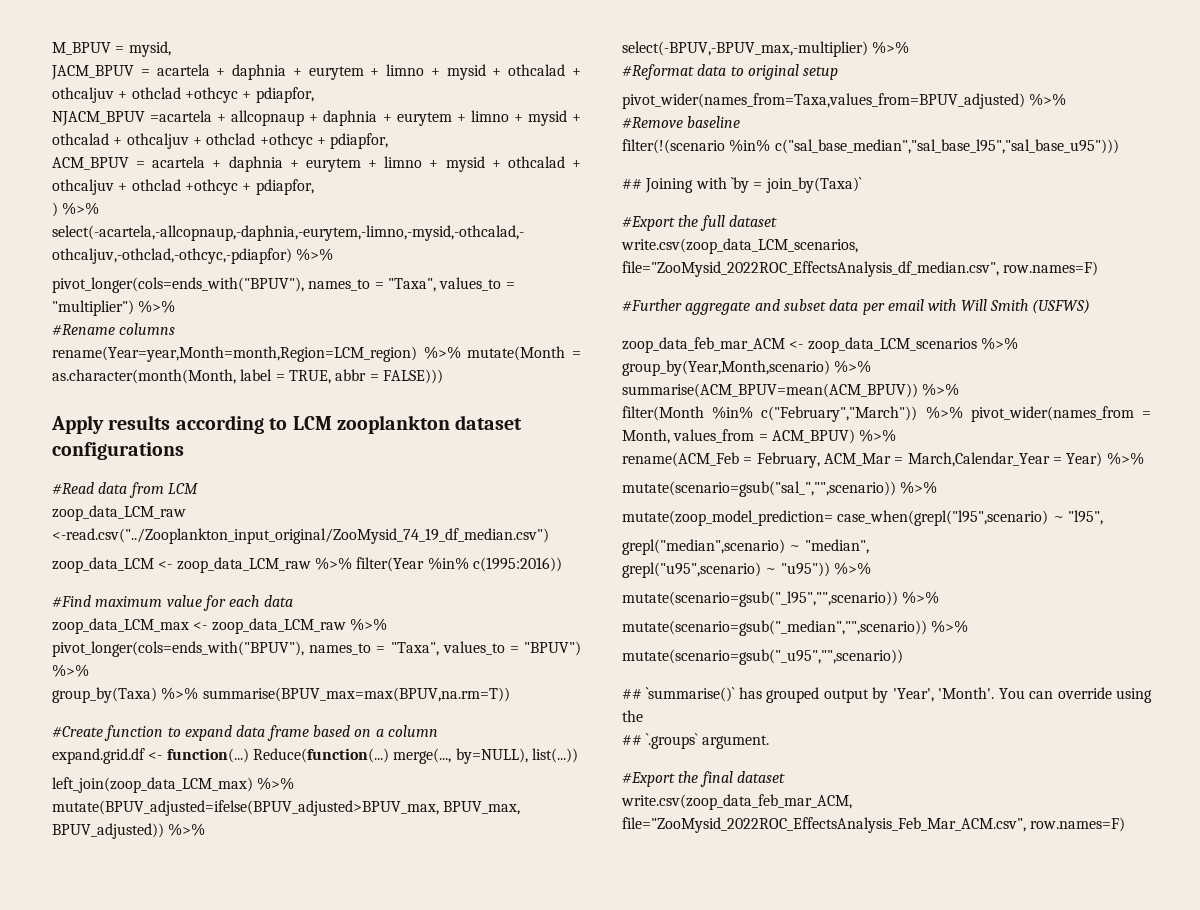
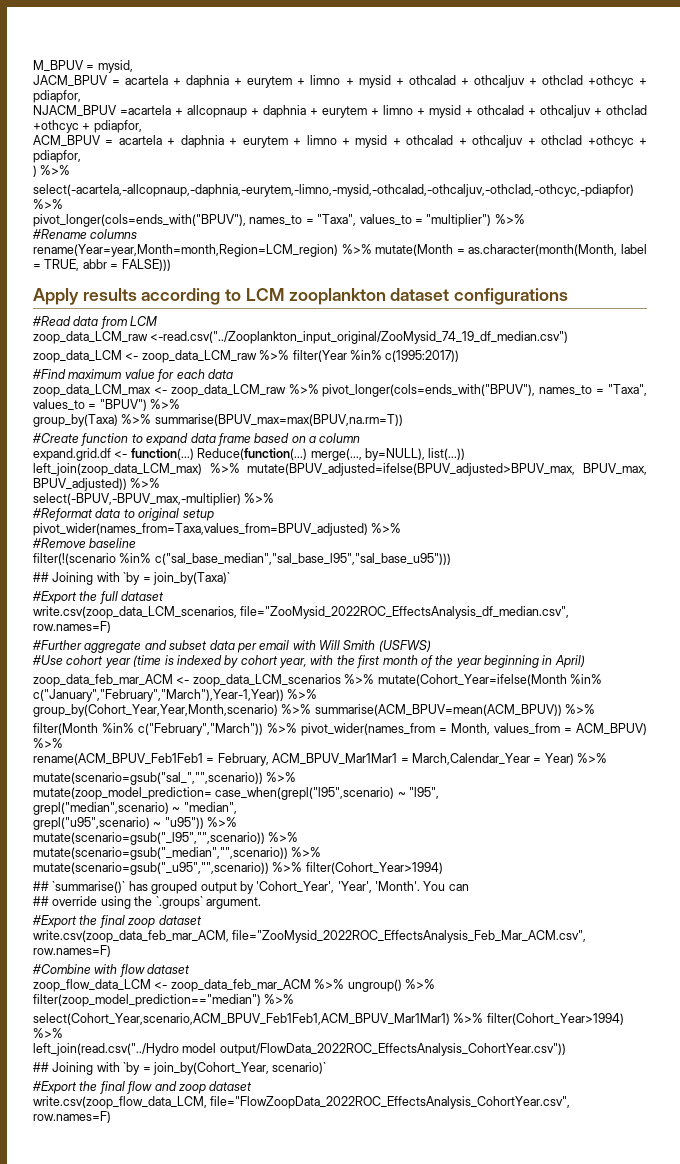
[472,557,562,572] c(1995:2016)) -> [385,350,460,362] c(1995:2017))
(1091, 306) none -> [32,655,585,668] // #Use cohort year (time is indexed by cohort year, with the first month of the year beginning in April)
[622,360,830,376] group_by(Year,Month,scenario) -> [377,674,602,686] [33,689,318,702] [33,704,278,717] mutate(Cohort_Year=ifelse(Month %in% c("January","February","March"),Year-1,Year)) %>% // group_by(Cohort_Year,Year,Month,scenario)
[622,452,739,467] rename(ACM_Feb -> [33,753,203,765] rename(ACM_BPUV_Feb1Feb1
[823,453,891,466] ACM_Mar -> [272,753,398,764] ACM_BPUV_Mar1Mar1
(903, 657) none -> [272,862,443,874] %>% filter(Cohort_Year>1994)
(889, 695) none -> [256,881,335,893] 'Cohort_Year',
(1054, 695) none -> [33,896,49,906] // ##
[622,735,642,745] // ## -> (153, 901) none
(733, 779) none -> [128,918,156,928] zoop
(1126, 824) none -> [32,964,191,977] [33,979,435,992] [33,994,295,1007] [33,1013,624,1025] [33,1028,63,1038] [33,1043,566,1056] [33,1062,327,1075] [32,1081,253,1094] [33,1096,571,1109] [33,1111,111,1123] // #Combine with flow dataset // zoop_flow_data_LCM <- zoop_data_feb_mar_ACM %>% ungroup() %>% filter(zoop_model_prediction=="median") %>% // select(Cohort_Year,scenario,ACM_BPUV_Feb1Feb1,ACM_BPUV_Mar1Mar1) %>% filter(Cohort_Year>1994) %>% // left_join(read.csv("../Hydro model output/FlowData_2022ROC_EffectsAnalysis_CohortYear.csv")) // ## Joining with `by = join_by(Cohort_Year, scenario)` // #Export the final flow and zoop dataset // write.csv(zoop_flow_data_LCM, file="FlowZoopData_2022ROC_EffectsAnalysis_CohortYear.csv", row.names=F)

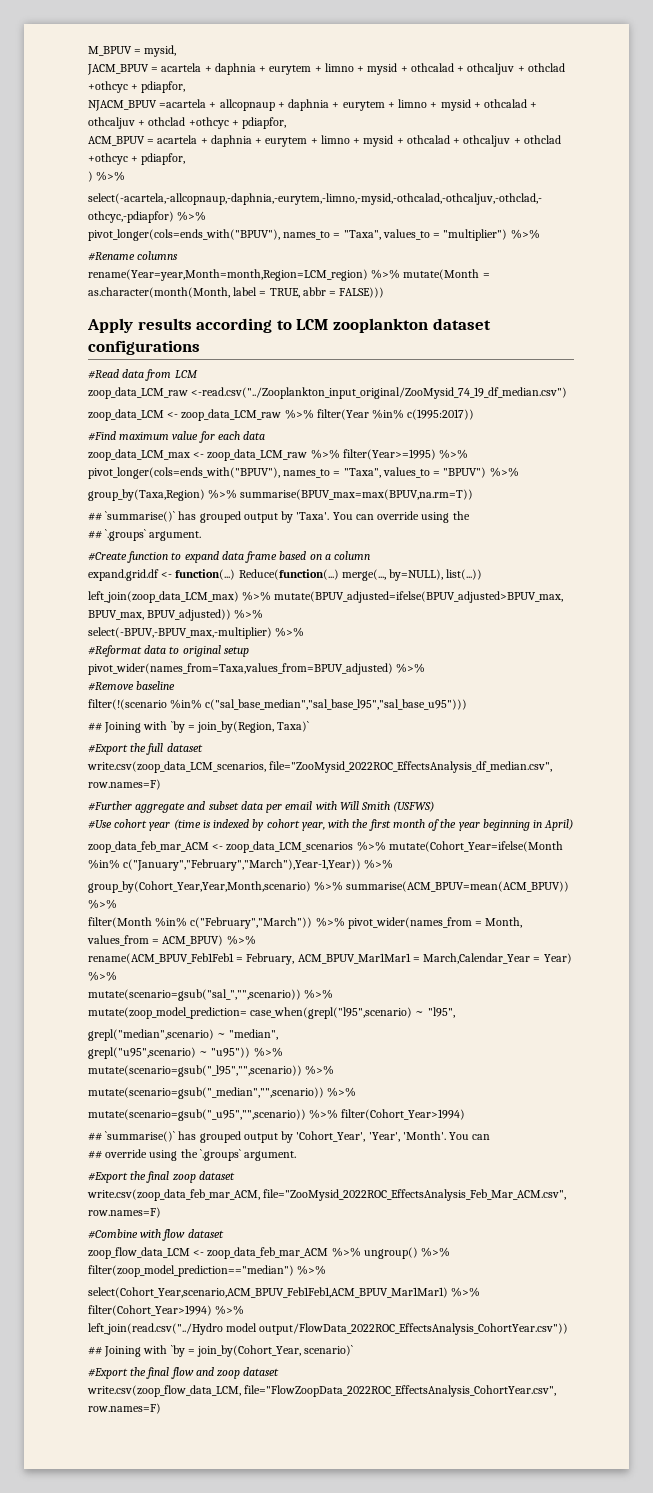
(319, 389) none -> [342,449,469,460] filter(Year>=1995) %>%
[33,414,118,427] group_by(Taxa) -> [88,489,205,501] group_by(Taxa,Region)
(403, 420) none -> [88,511,470,523] [88,529,202,541] // ## `summarise()` has grouped output by 'Taxa'. You can override using the // ## `.groups` argument.
[152,572,230,585] join_by(Taxa)` -> [197,721,310,733] join_by(Region, Taxa)`

